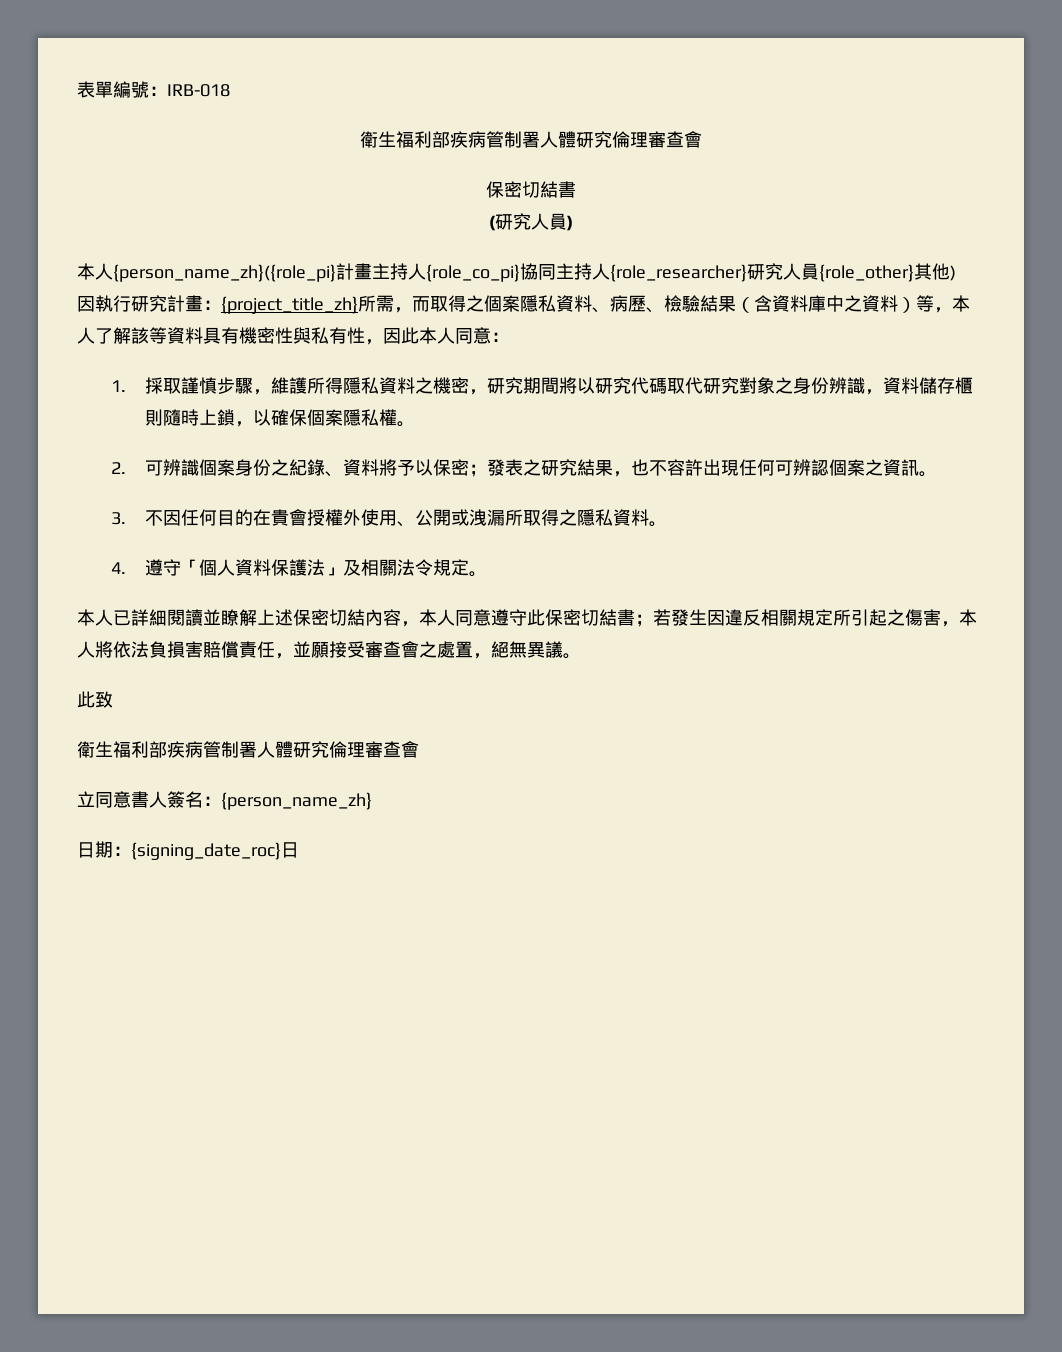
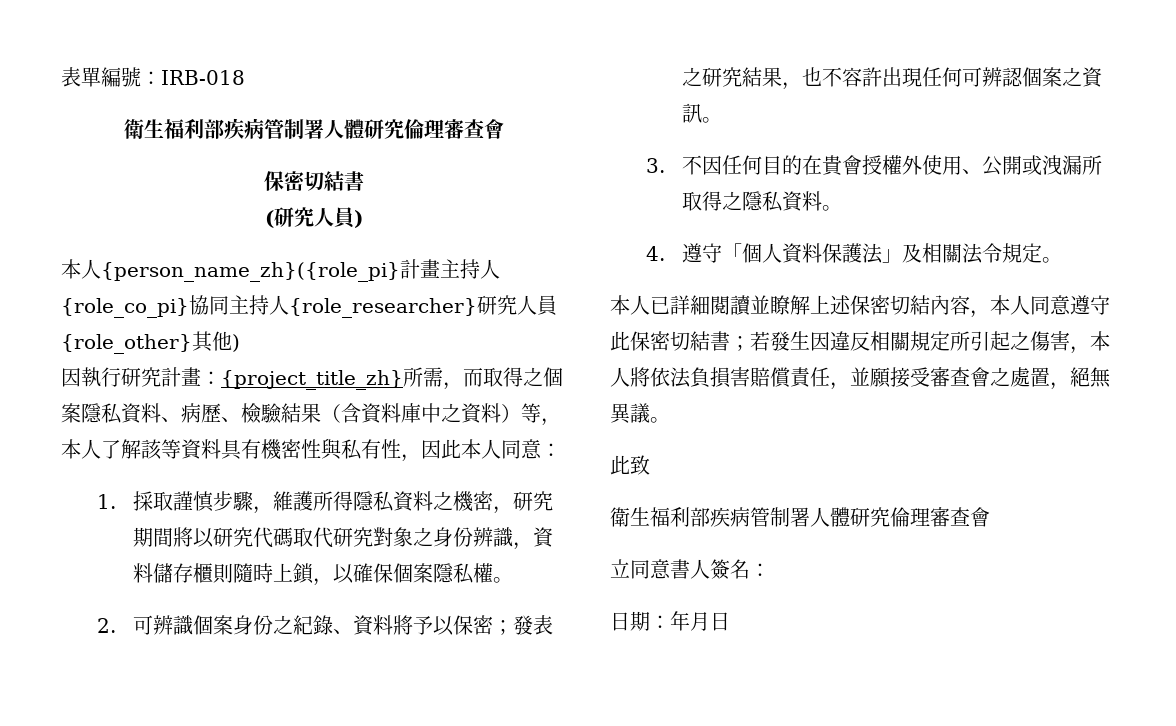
[221,792,372,810] {person_name_zh} -> (770, 570) none
[131,842,281,860] {signing_date_roc} -> [670,611,710,631] 年月

